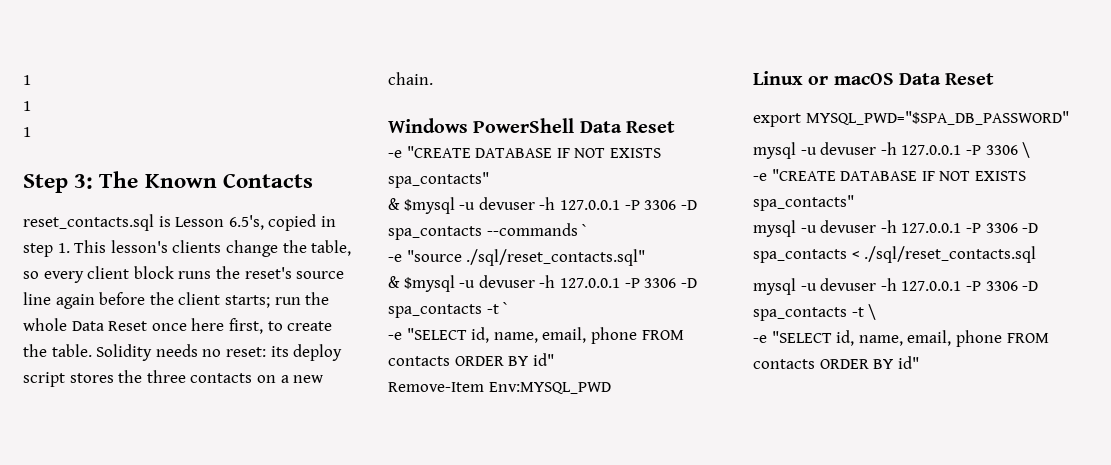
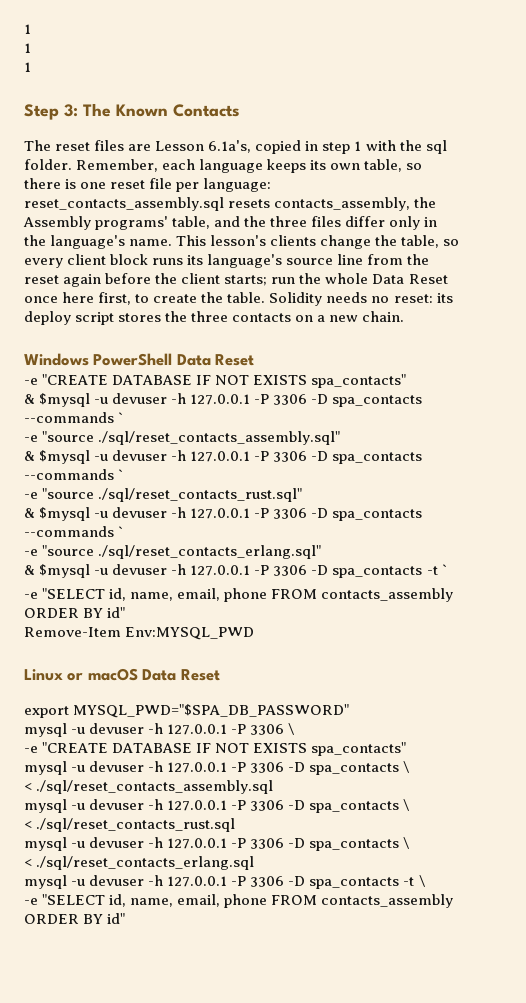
[23,214,336,231] [23,243,70,257] reset_contacts.sql is Lesson 6.5's, copied in step 1. -> [24,140,447,154] [24,159,423,173] [24,178,272,192] [24,197,437,211] [23,216,438,230] [24,235,173,249] The reset files are Lesson 6.1a's, copied in step 1 with the sql folder. Remember, each language keeps its own table, so there is one reset file per language: reset_contacts_assembly.sql resets contacts_assembly, the Assembly programs' table, and the three files differ only in the language's name.
[215,266,345,279] [23,292,51,305] the reset's source line -> [187,254,430,268] [24,275,59,284] its language's source line from the reset
[466,249,646,266] ./sql/reset_contacts.sql" -> [98,431,341,445] [24,450,423,464] [24,469,124,480] [24,488,303,502] [24,507,423,521] [24,526,124,537] [24,545,322,559] ./sql/reset_contacts_assembly.sql" // & $mysql -u devuser -h 127.0.0.1 -P 3306 -D spa_contacts --commands ` // -e "source ./sql/reset_contacts_rust.sql" // & $mysql -u devuser -h 127.0.0.1 -P 3306 -D spa_contacts --commands ` // -e "source ./sql/reset_contacts_erlang.sql"
[388,356,450,366] contacts -> [321,588,454,602] contacts_assembly
[851,246,1037,263] < ./sql/reset_contacts.sql -> [403,761,410,773] [24,780,274,794] [24,799,410,813] [24,818,236,832] [24,837,410,851] [24,856,255,870] \ // < ./sql/reset_contacts_assembly.sql // mysql -u devuser -h 127.0.0.1 -P 3306 -D spa_contacts \ // < ./sql/reset_contacts_rust.sql // mysql -u devuser -h 127.0.0.1 -P 3306 -D spa_contacts \ // < ./sql/reset_contacts_erlang.sql
[753,359,815,369] contacts -> [321,894,454,908] contacts_assembly

